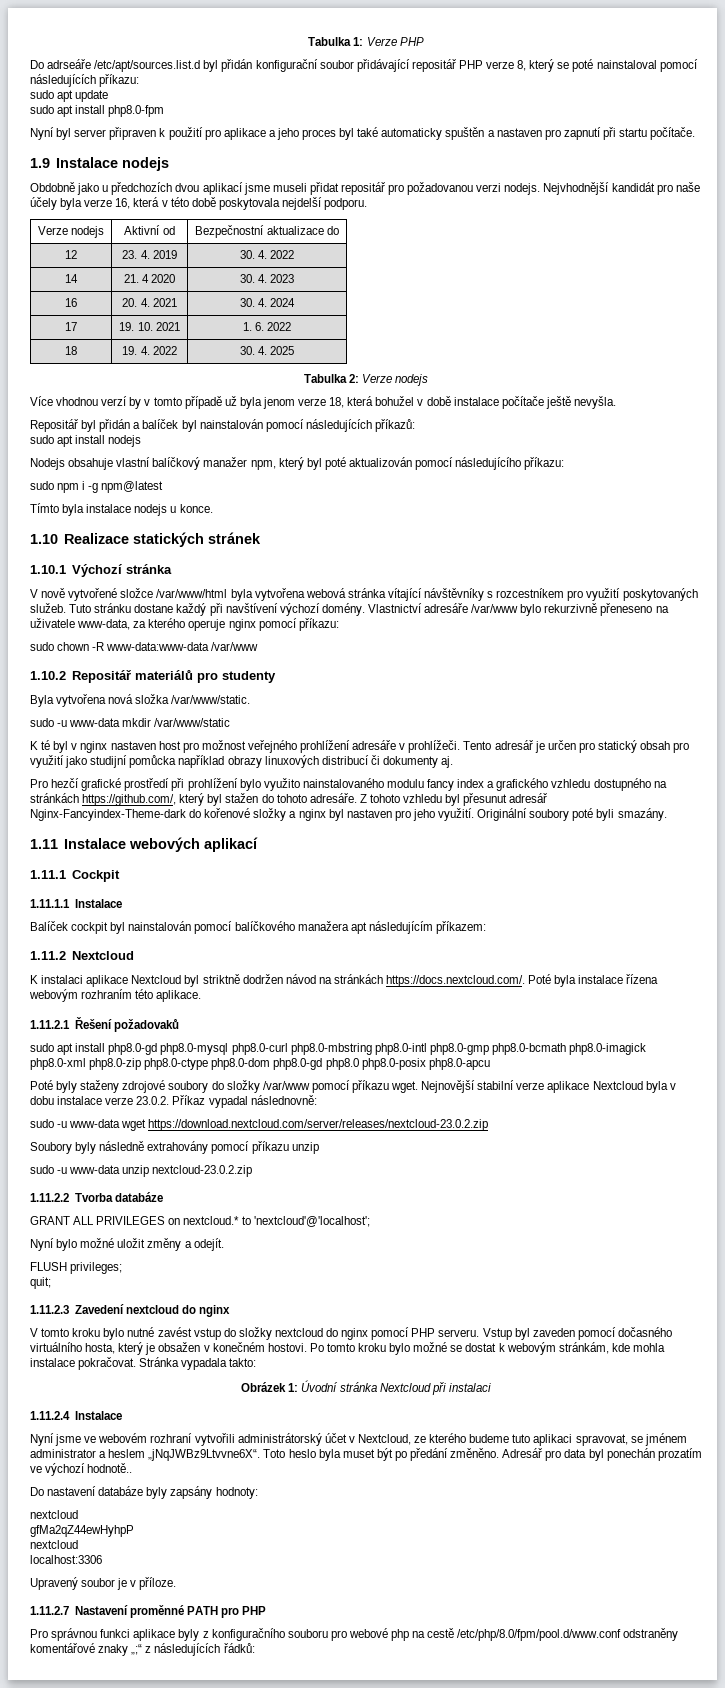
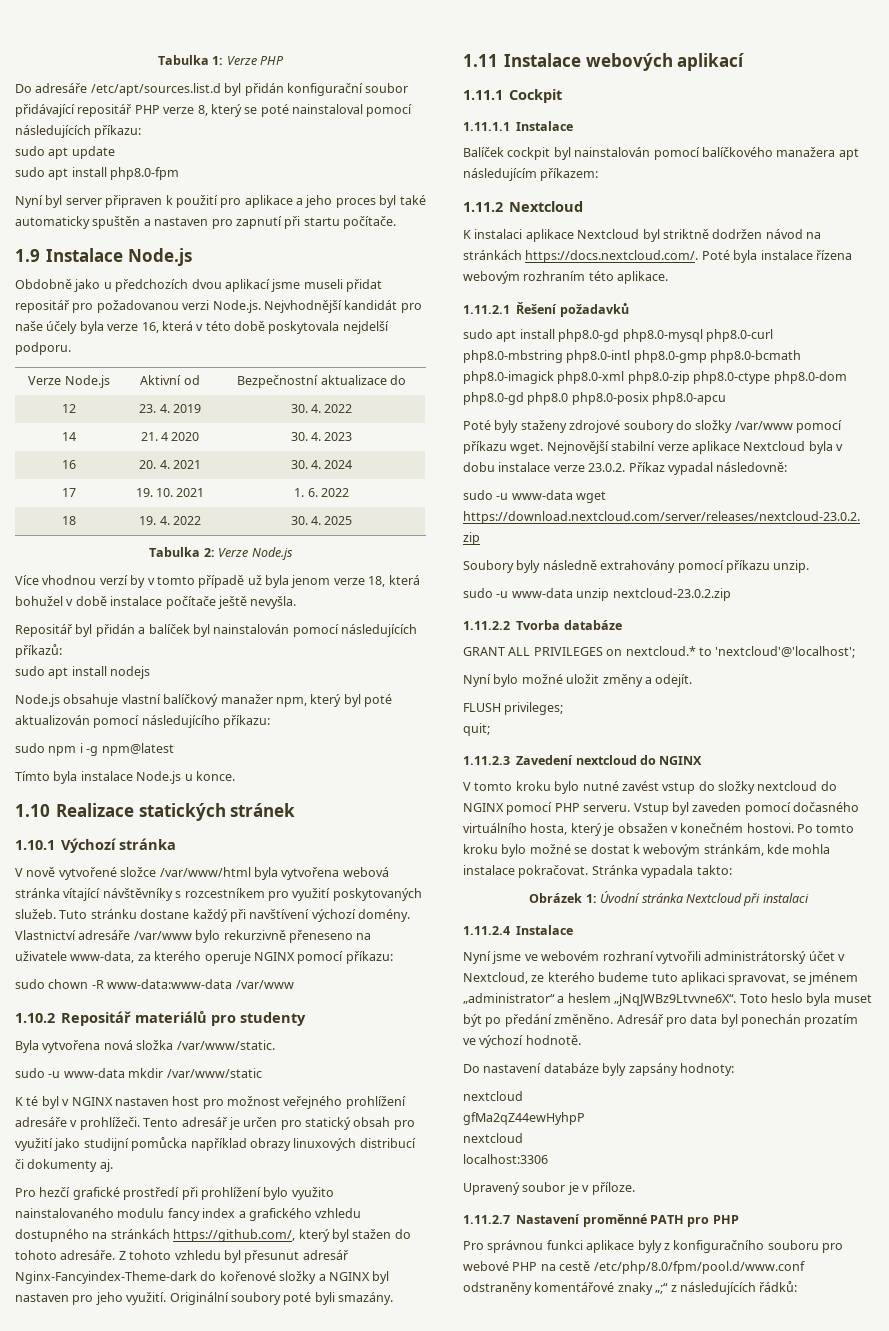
[47,59,92,69] adrseáře -> [35,83,88,93] adresáře
[121,157,169,171] nodejs -> [127,248,192,266] Node.js
[504,183,541,195] nodejs. -> [212,300,261,313] Node.js.
[71,226,105,238] nodejs -> [64,375,110,388] Node.js
[395,374,429,386] nodejs -> [251,547,293,560] Node.js
[30,458,65,470] Nodejs -> [15,694,60,707] Node.js
[134,504,168,516] nodejs -> [136,771,182,784] Node.js
[228,619,256,631] nginx -> [253,952,295,961] NGINX
[80,741,108,753] nginx -> [71,1097,113,1106] NGINX
[298,809,326,821] nginx -> [328,1272,370,1281] NGINX
[113,1018,179,1032] požadovaků -> [559,303,629,317] požadavků
[250,1095,317,1105] následnovně: -> [716,462,788,472] následovně:
[291,1142,319,1154] unzip -> [773,560,810,573] unzip.
[199,1305,231,1317] nginx -> [659,756,703,765] NGINX
[341,1328,369,1340] nginx -> [463,803,504,812] NGINX
[30,1449,96,1458] administrator -> [463,993,555,1004] „administrator“
[87,1463,133,1473] hodnotě.. -> [525,1035,581,1045] hodnotě.
[391,1629,410,1641] php -> [512,1262,538,1271] PHP

